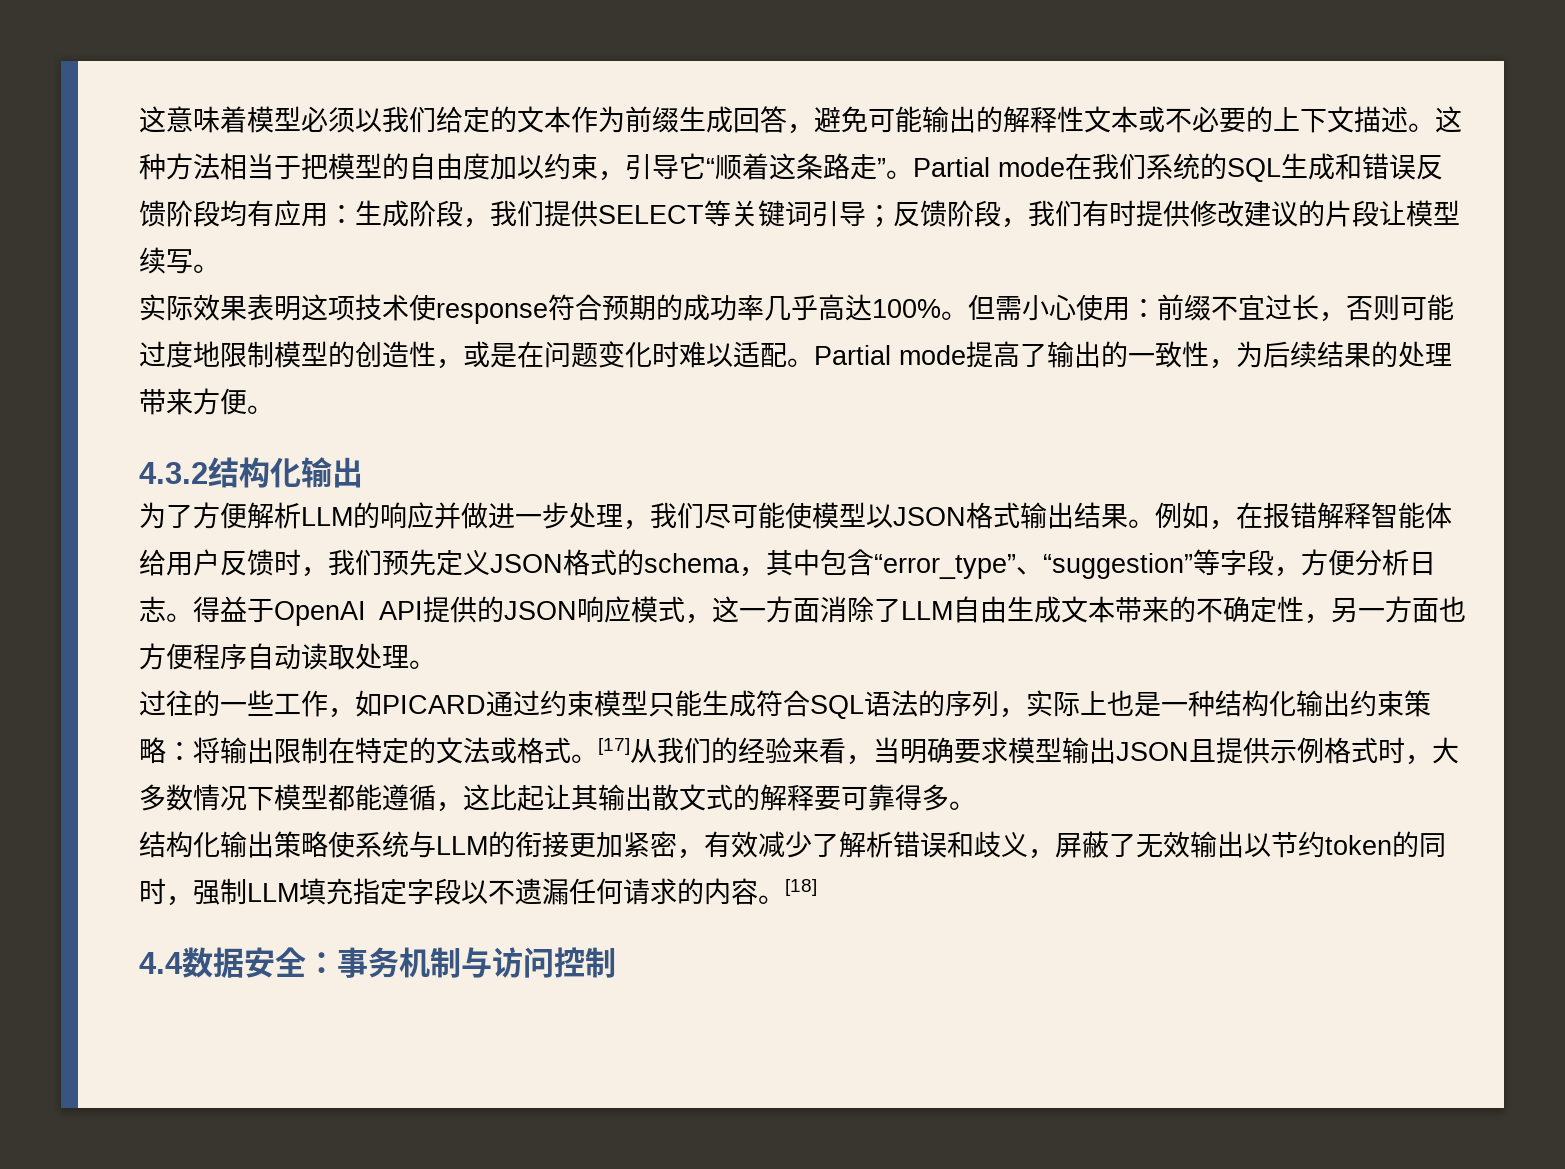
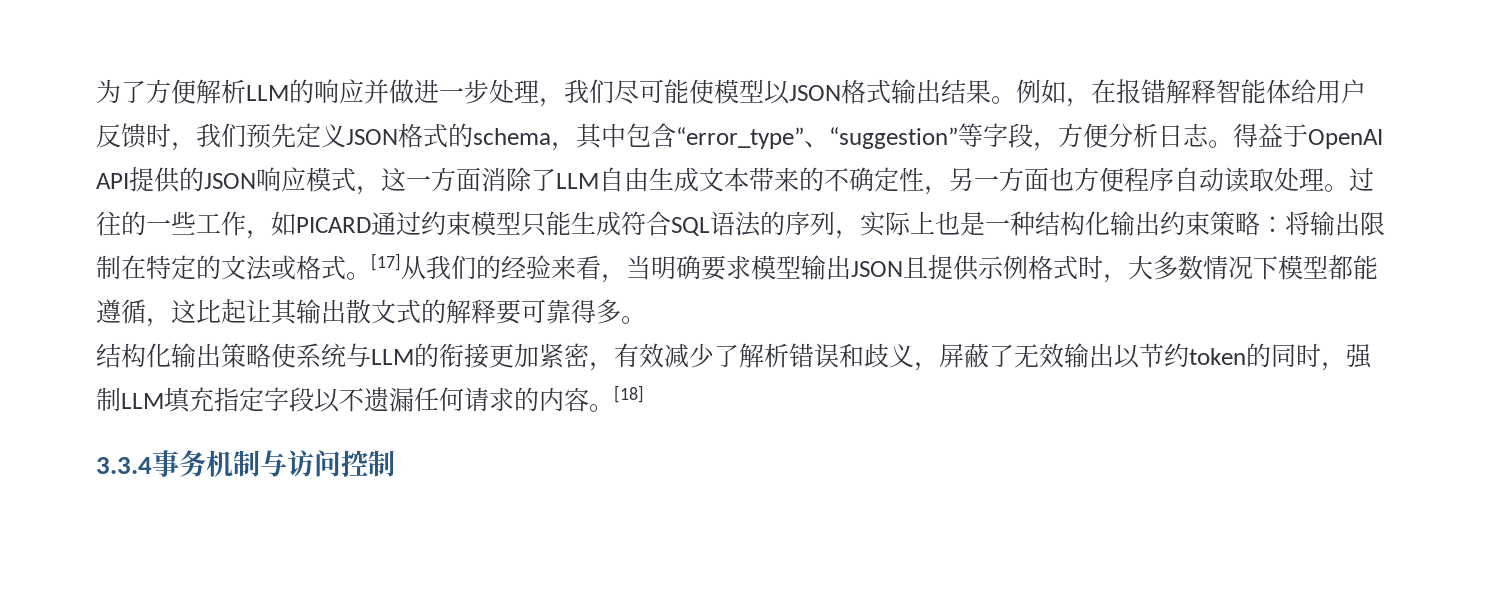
[139,106,1462,134] [139,153,1443,182] [139,200,1460,228] [139,247,220,274] [139,294,1454,324] [139,341,1452,369] [139,388,274,415] [139,457,363,488] 这意味着模型必须以我们给定的文本作为前缀生成回答，避免可能输出的解释性文本或不必要的上下文描述。这种方法相当于把模型的自由度加以约束，引导它“顺着这条路走”。Partial mode在我们系统的SQL生成和错误反馈阶段均有应用：生成阶段，我们提供SELECT等关键词引导；反馈阶段，我们有时提供修改建议的片段让模型续写。 // 实际效果表明这项技术使response符合预期的成功率几乎高达100%。但需小心使用：前缀不宜过长，否则可能过度地限制模型的创造性，或是在问题变化时难以适配。Partial mode提高了输出的一致性，为后续结果的处理带来方便。 // 4.3.2结构化输出 // -> (96, 91) none
(436, 664) // -> (1349, 188) none
[139,947,337,978] 4.4数据安全： -> [96,457,152,474] 3.3.4

